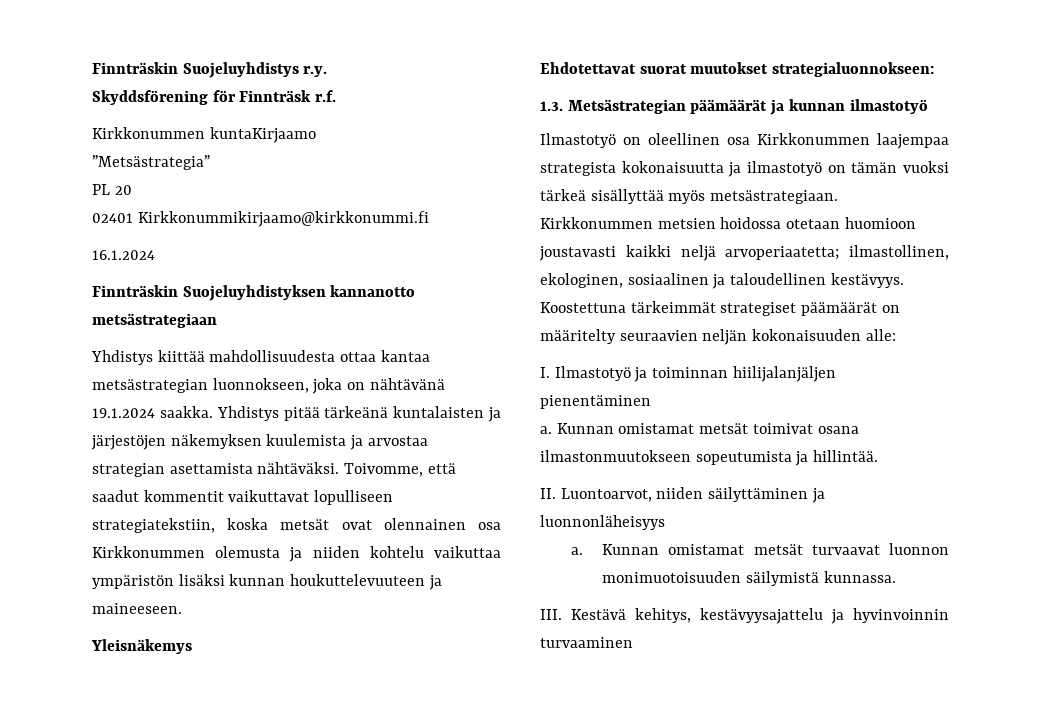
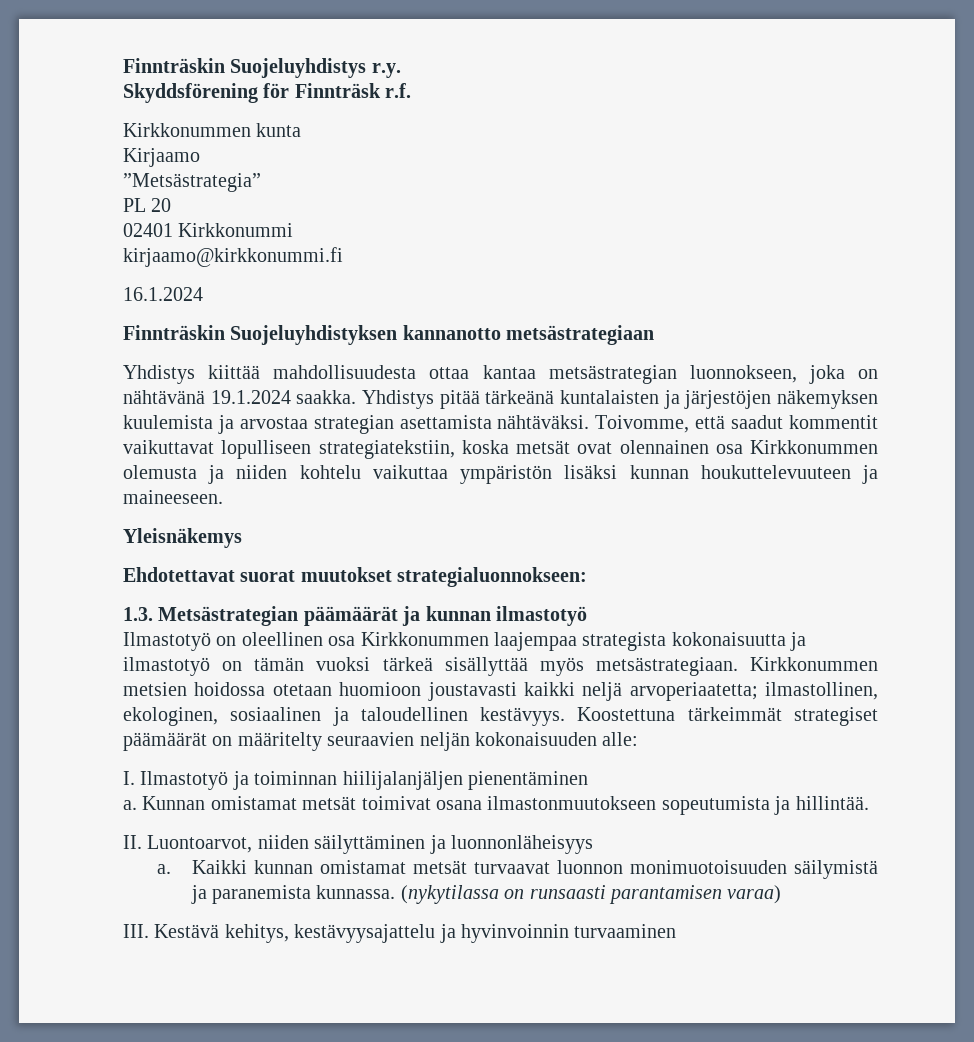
[209,127,316,143] kuntaKirjaamo -> [256,123,302,137] [123,148,200,167] kunta // Kirjaamo
[137,211,429,227] Kirkkonummikirjaamo@kirkkonummi.fi -> [178,223,294,237] [123,247,343,267] Kirkkonummi // kirjaamo@kirkkonummi.fi
[602,544,660,555] Kunnan -> [191,860,313,874] Kaikki kunnan
(819, 578) none -> [190,885,312,904] ja paranemista
(896, 577) none -> [400,885,782,904] (nykytilassa on runsaasti parantamisen varaa)

